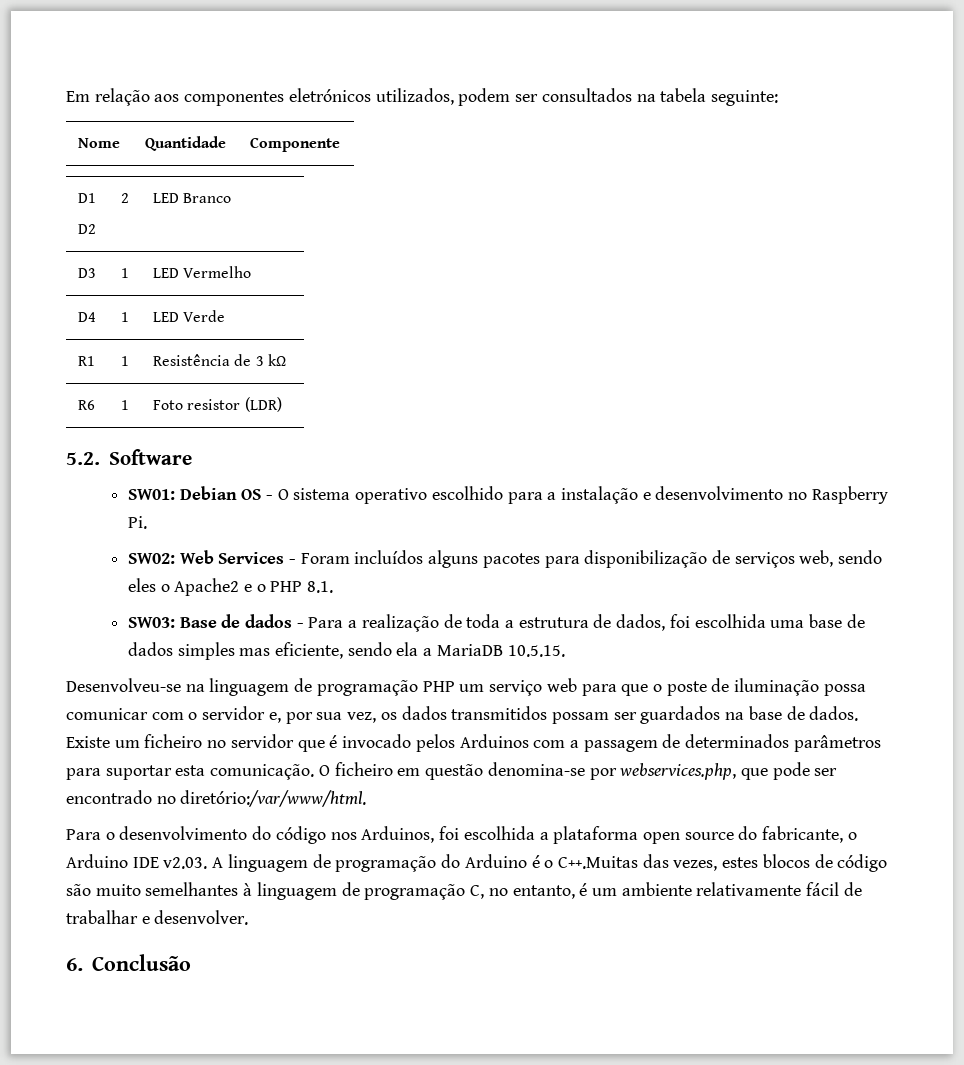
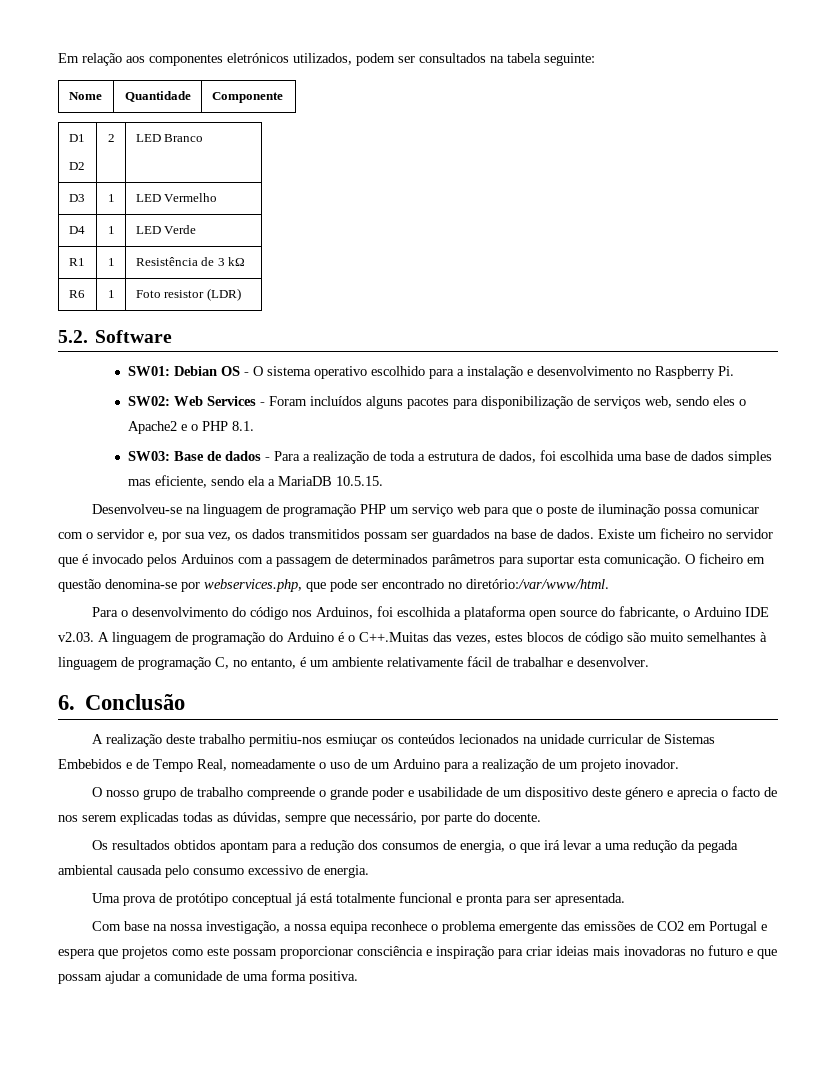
(191, 962) none -> [91,734,715,747] [58,759,679,772] [91,786,777,800] [58,812,541,825] [91,840,738,853] [58,865,369,878] [91,892,625,906] [91,921,767,934] [58,945,777,959] [58,970,358,984] // A realização deste trabalho permitiu-nos esmiuçar os conteúdos lecionados na unidade curricular de Sistemas Embebidos e de Tempo Real, nomeadamente o uso de um Arduino para a realização de um projeto inovador. // O nosso grupo de trabalho compreende o grande poder e usabilidade de um dispositivo deste género e aprecia o facto de nos serem explicadas todas as dúvidas, sempre que necessário, por parte do docente. // Os resultados obtidos apontam para a redução dos consumos de energia, o que irá levar a uma redução da pegada ambiental causada pelo consumo excessivo de energia. // Uma prova de protótipo conceptual já está totalmente funcional e pronta para ser apresentada. // Com base na nossa investigação, a nossa equipa reconhece o problema emergente das emissões de CO2 em Portugal e espera que projetos como este possam proporcionar consciência e inspiração para criar ideias mais inovadoras no futuro e que possam ajudar a comunidade de uma forma positiva.

